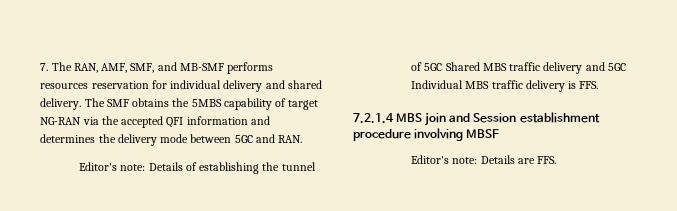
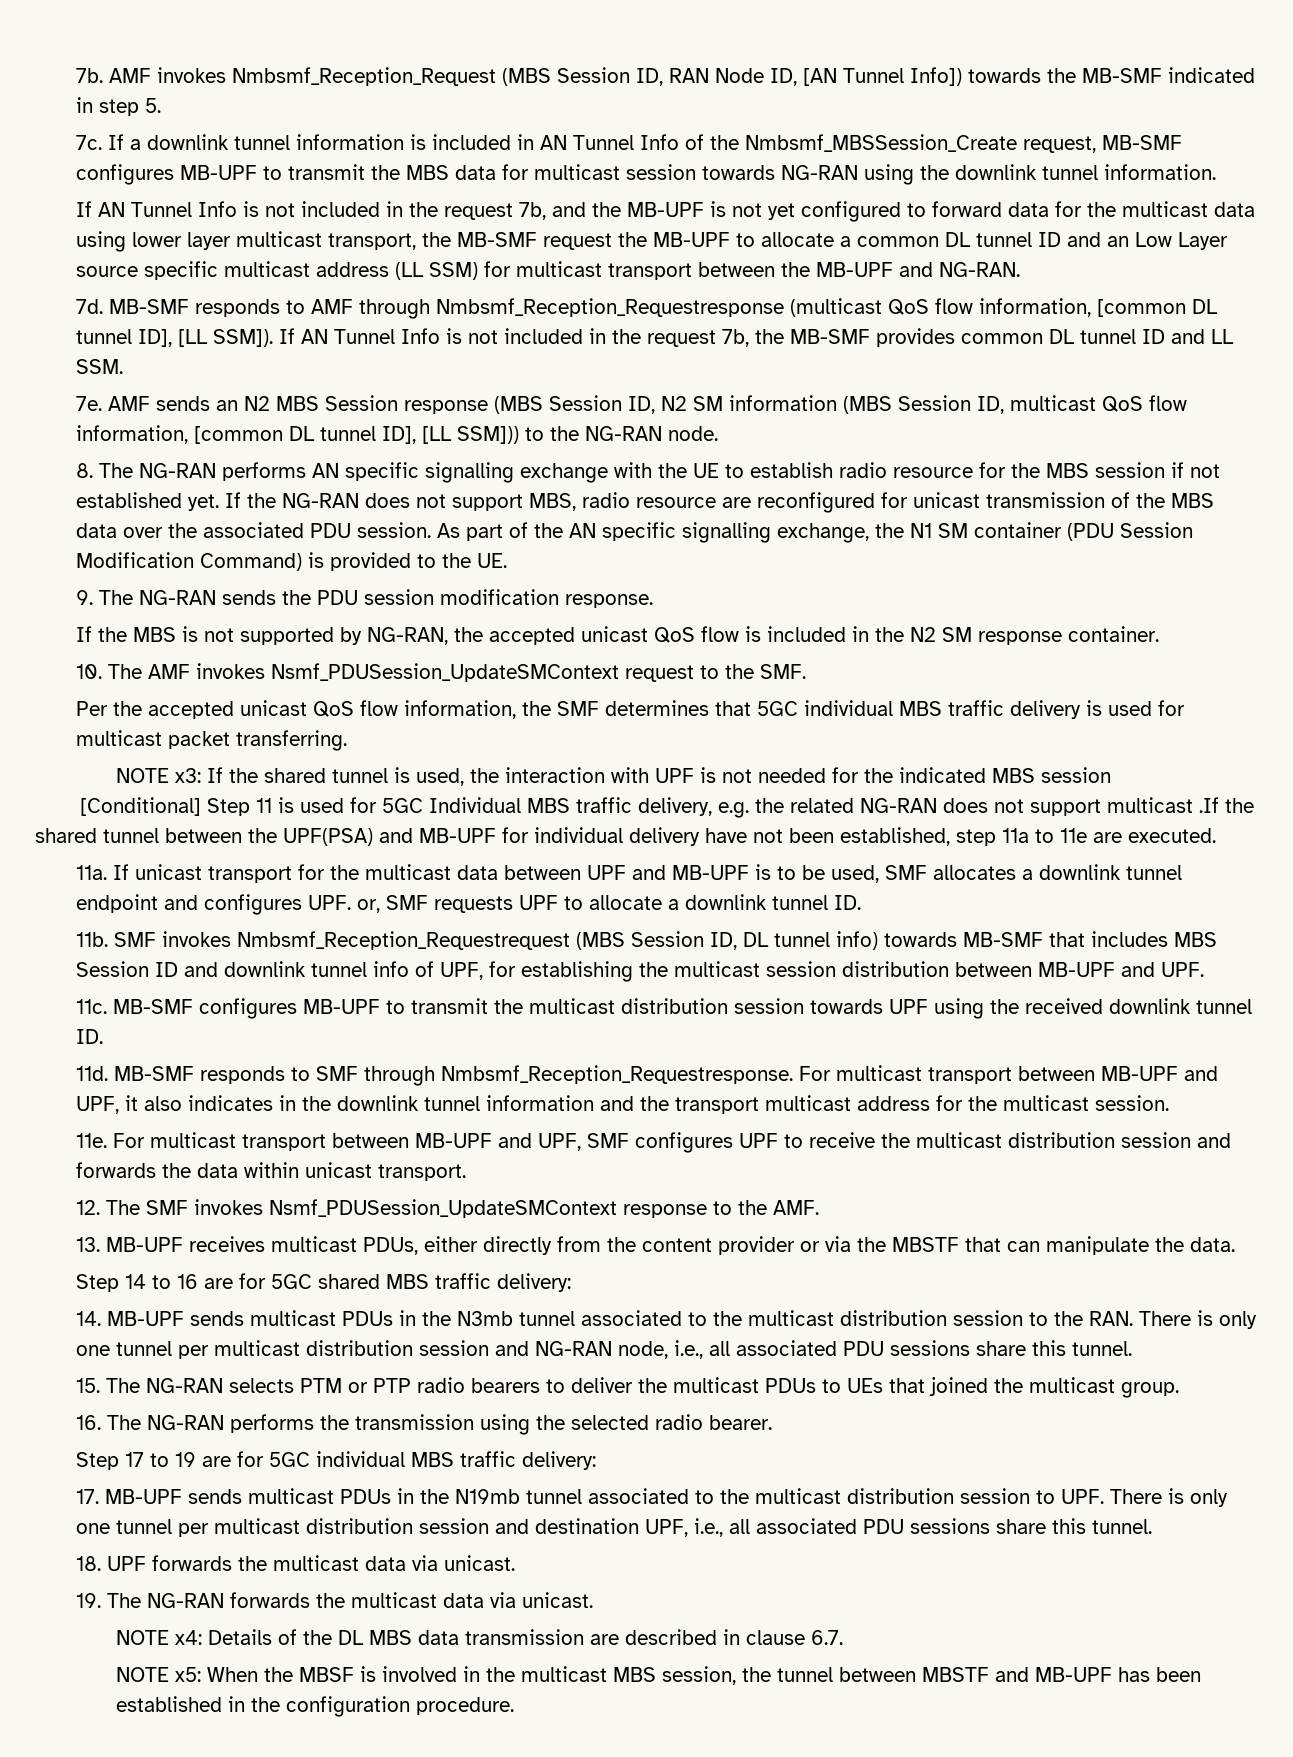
[40,62,274,74] [40,80,322,92] [40,98,319,110] [40,116,270,128] [40,134,303,146] [79,162,316,174] [411,62,626,74] [411,80,599,92] [353,112,600,126] [353,128,500,141] [411,155,557,164] 7. The RAN, AMF, SMF, and MB-SMF performs resources reservation for individual delivery and shared delivery. The SMF obtains the 5MBS capability of target NG-RAN via the accepted QFI information and determines the delivery mode between 5GC and RAN. // Editor's note: Details of establishing the tunnel of 5GC Shared MBS traffic delivery and 5GC Individual MBS traffic delivery is FFS. // 7.2.1.4 MBS join and Session establishment procedure involving MBSF // Editor's note: Details are FFS. -> [75,67,1255,86] [75,97,161,116] [75,134,1182,153] [75,164,1216,185] [75,201,1255,222] [75,231,1228,252] [75,261,1020,280] [75,298,1218,319] [75,328,1234,347] [75,359,123,374] [75,395,1187,414] [75,425,718,444] [75,462,1220,483] [75,492,1214,513] [75,522,1193,543] [75,552,507,571] [75,589,653,608] [75,626,1159,645] [75,663,806,682] [75,700,1185,719] [75,730,347,751] [116,767,1112,786] [80,797,1255,818] [35,827,1216,846] [75,864,1182,883] [75,894,861,915] [75,931,1217,950] [75,961,1204,982] [75,998,1252,1019] [75,1029,103,1044] [75,1065,1218,1086] [75,1095,1169,1114] [75,1132,1231,1153] [75,1162,466,1181] [75,1199,819,1218] [75,1236,1235,1255] [75,1273,571,1292] [75,1310,1257,1329] [75,1340,1132,1359] [75,1377,1179,1398] [75,1414,772,1435] [75,1451,596,1470] [75,1488,1228,1507] [75,1518,1152,1537] [75,1555,515,1571] [75,1592,593,1608] [116,1629,844,1645] [116,1666,1202,1685] [116,1696,515,1717] 7b. AMF invokes Nmbsmf_Reception_Request (MBS Session ID, RAN Node ID, [AN Tunnel Info]) towards the MB-SMF indicated in step 5. // 7c. If a downlink tunnel information is included in AN Tunnel Info of the Nmbsmf_MBSSession_Create request, MB-SMF configures MB-UPF to transmit the MBS data for multicast session towards NG-RAN using the downlink tunnel information. // If AN Tunnel Info is not included in the request 7b, and the MB-UPF is not yet configured to forward data for the multicast data using lower layer multicast transport, the MB-SMF request the MB-UPF to allocate a common DL tunnel ID and an Low Layer source specific multicast address (LL SSM) for multicast transport between the MB-UPF and NG-RAN. // 7d. MB-SMF responds to AMF through Nmbsmf_Reception_Requestresponse (multicast QoS flow information, [common DL tunnel ID], [LL SSM]). If AN Tunnel Info is not included in the request 7b, the MB-SMF provides common DL tunnel ID and LL SSM. // 7e. AMF sends an N2 MBS Session response (MBS Session ID, N2 SM information (MBS Session ID, multicast QoS flow information, [common DL tunnel ID], [LL SSM])) to the NG-RAN node. // 8. The NG-RAN performs AN specific signalling exchange with the UE to establish radio resource for the MBS session if not established yet. If the NG-RAN does not support MBS, radio resource are reconfigured for unicast transmission of the MBS data over the associated PDU session. As part of the AN specific signalling exchange, the N1 SM container (PDU Session Modification Command) is provided to the UE. // 9. The NG-RAN sends the PDU session modification response. // If the MBS is not supported by NG-RAN, the accepted unicast QoS flow is included in the N2 SM response container. // 10. The AMF invokes Nsmf_PDUSession_UpdateSMContext request to the SMF. // Per the accepted unicast QoS flow information, the SMF determines that 5GC individual MBS traffic delivery is used for multicast packet transferring. // NOTE x3: If the shared tunnel is used, the interaction with UPF is not needed for the indicated MBS session // [Conditional] Step 11 is used for 5GC Individual MBS traffic delivery, e.g. the related NG-RAN does not support multicast .If the shared tunnel between the UPF(PSA) and MB-UPF for individual delivery have not been established, step 11a to 11e are executed. // 11a. If unicast transport for the multicast data between UPF and MB-UPF is to be used, SMF allocates a downlink tunnel endpoint and configures UPF. or, SMF requests UPF to allocate a downlink tunnel ID. // 11b. SMF invokes Nmbsmf_Reception_Requestrequest (MBS Session ID, DL tunnel info) towards MB-SMF that includes MBS Session ID and downlink tunnel info of UPF, for establishing the multicast session distribution between MB-UPF and UPF. // 11c. MB-SMF configures MB-UPF to transmit the multicast distribution session towards UPF using the received downlink tunnel ID. // 11d. MB-SMF responds to SMF through Nmbsmf_Reception_Requestresponse. For multicast transport between MB-UPF and UPF, it also indicates in the downlink tunnel information and the transport multicast address for the multicast session. // 11e. For multicast transport between MB-UPF and UPF, SMF configures UPF to receive the multicast distribution session and forwards the data within unicast transport. // 12. The SMF invokes Nsmf_PDUSession_UpdateSMContext response to the AMF. // 13. MB-UPF receives multicast PDUs, either directly from the content provider or via the MBSTF that can manipulate the data. // Step 14 to 16 are for 5GC shared MBS traffic delivery: // 14. MB-UPF sends multicast PDUs in the N3mb tunnel associated to the multicast distribution session to the RAN. There is only one tunnel per multicast distribution session and NG-RAN node, i.e., all associated PDU sessions share this tunnel. // 15. The NG-RAN selects PTM or PTP radio bearers to deliver the multicast PDUs to UEs that joined the multicast group. // 16. The NG-RAN performs the transmission using the selected radio bearer. // Step 17 to 19 are for 5GC individual MBS traffic delivery: // 17. MB-UPF sends multicast PDUs in the N19mb tunnel associated to the multicast distribution session to UPF. There is only one tunnel per multicast distribution session and destination UPF, i.e., all associated PDU sessions share this tunnel. // 18. UPF forwards the multicast data via unicast. // 19. The NG-RAN forwards the multicast data via unicast. // NOTE x4: Details of the DL MBS data transmission are described in clause 6.7. // NOTE x5: When the MBSF is involved in the multicast MBS session, the tunnel between MBSTF and MB-UPF has been established in the configuration procedure.

